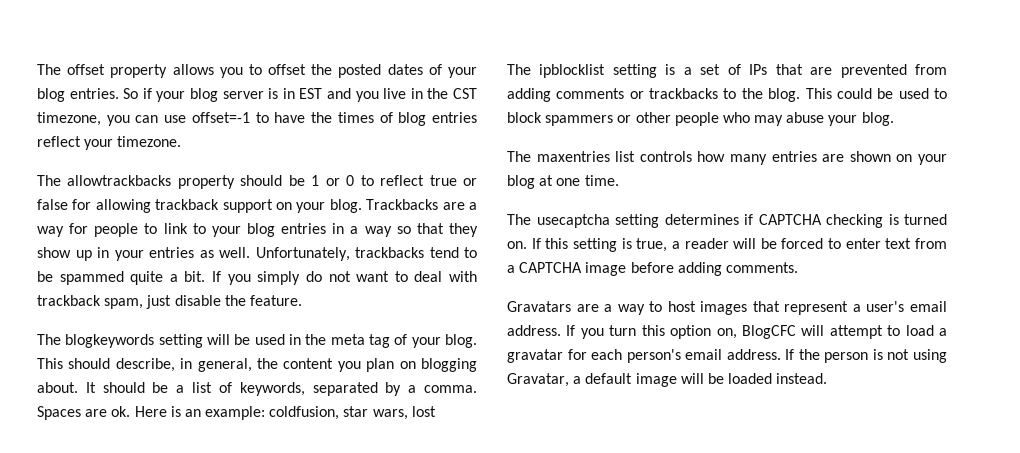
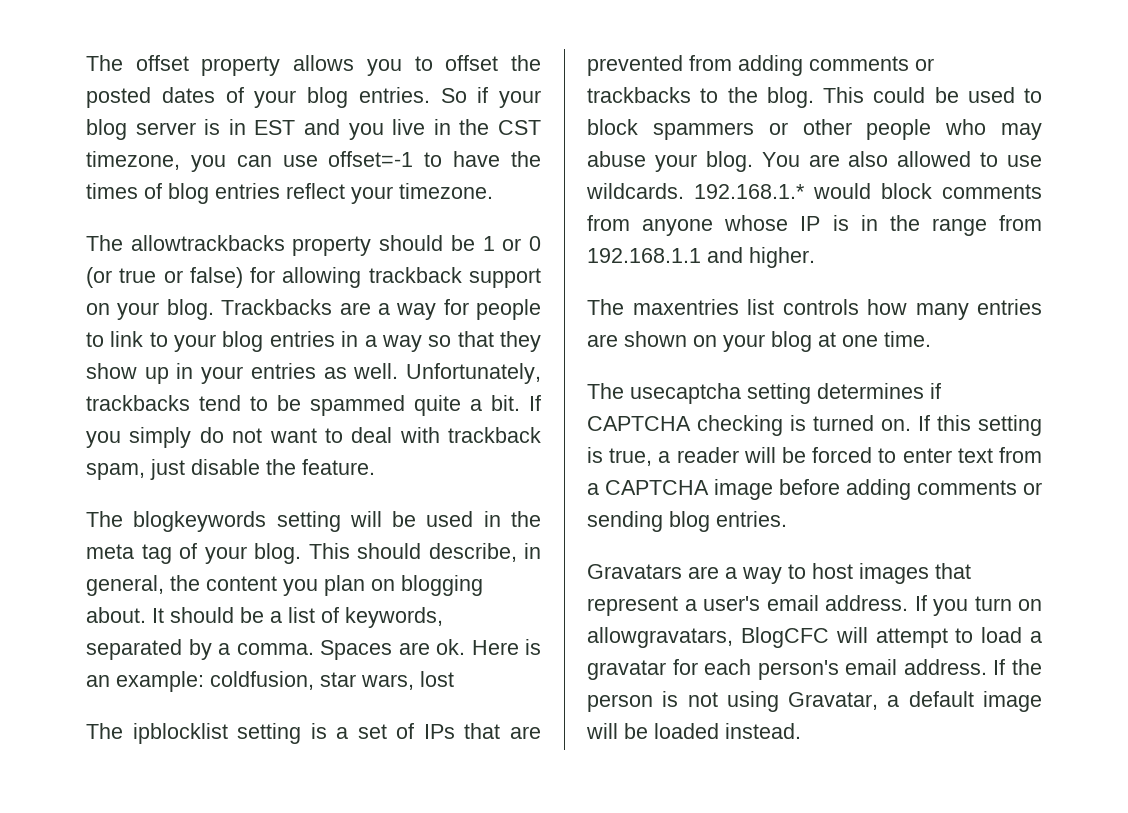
[360,175,425,186] to reflect -> [86,267,112,288] (or
[37,199,68,210] false -> [189,267,243,288] false)
(894, 119) none -> [761,151,1042,167] [586,183,1042,199] [587,215,1042,236] [587,247,815,268] You are also allowed to use wildcards. 192.168.1.* would block comments from anyone whose IP is in the range from 192.168.1.1 and higher.
[725,262,798,273] comments. -> [917,480,1042,495] [587,511,787,532] comments or sending blog entries.
[641,325,737,339] this option on, -> [1018,599,1042,611] [587,627,733,648] on allowgravatars,

